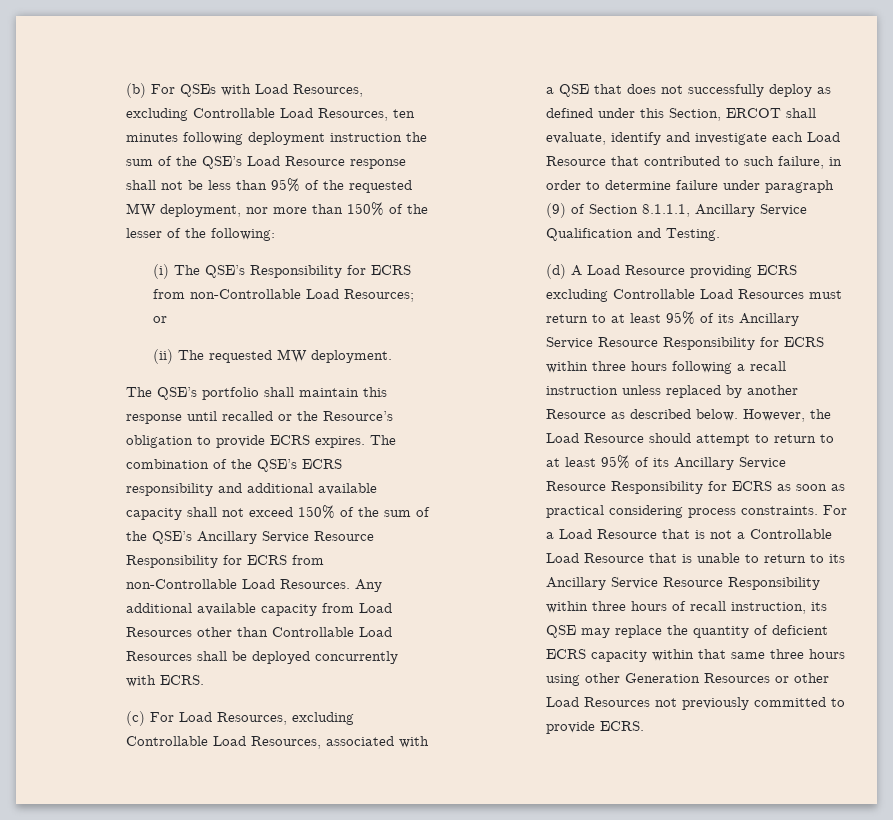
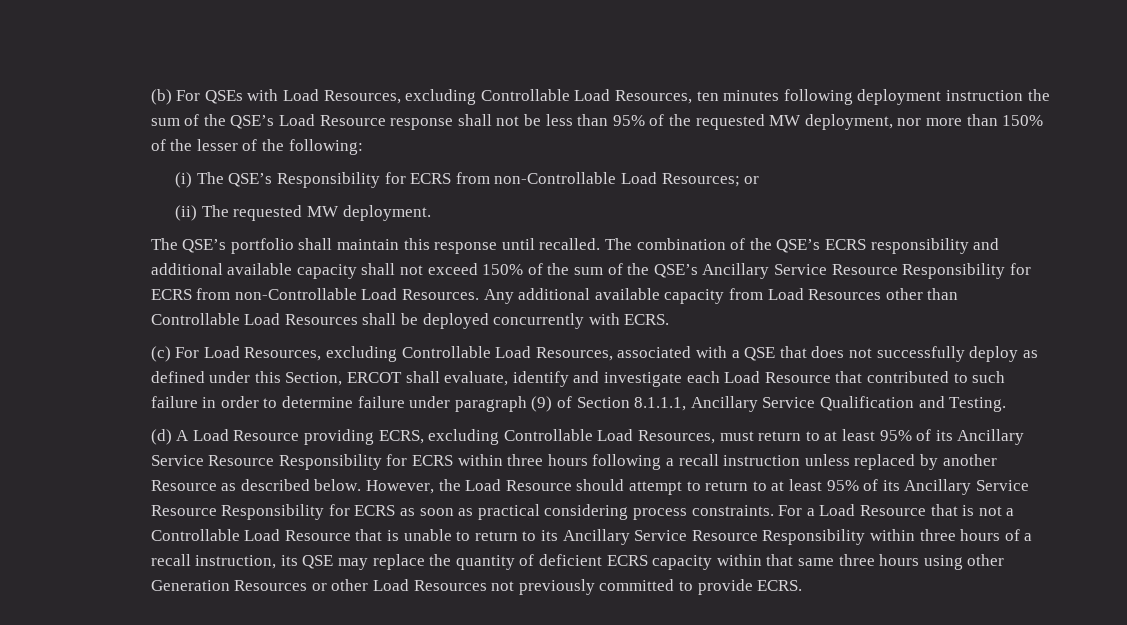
[221,411,393,421] [125,435,365,448] recalled or the Resource’s obligation to provide ECRS expires. -> [539,238,601,250] recalled.
[777,156,824,169] failure, -> [150,396,198,408] failure
[756,265,797,275] [545,289,804,302] ECRS excluding Controllable Load Resources -> [378,429,716,445] ECRS, excluding Controllable Load Resources,
(686, 606) none -> [1024,533,1033,541] a

